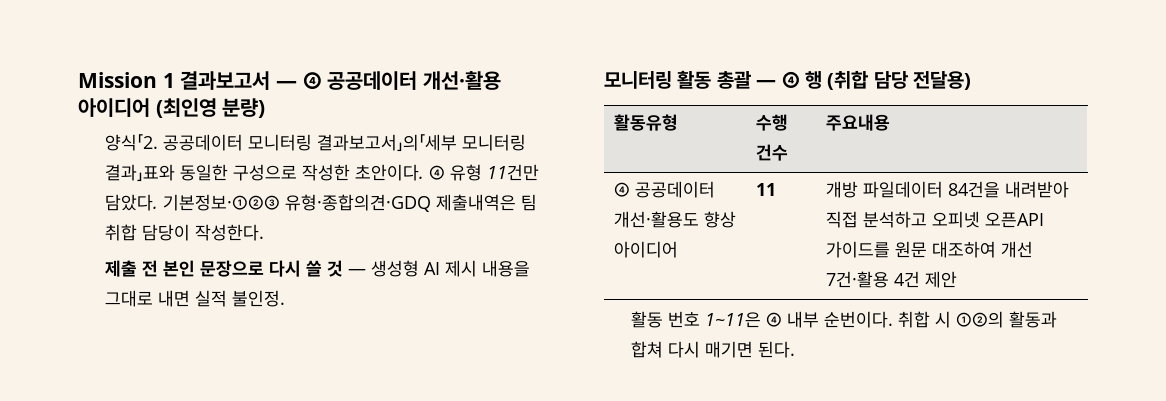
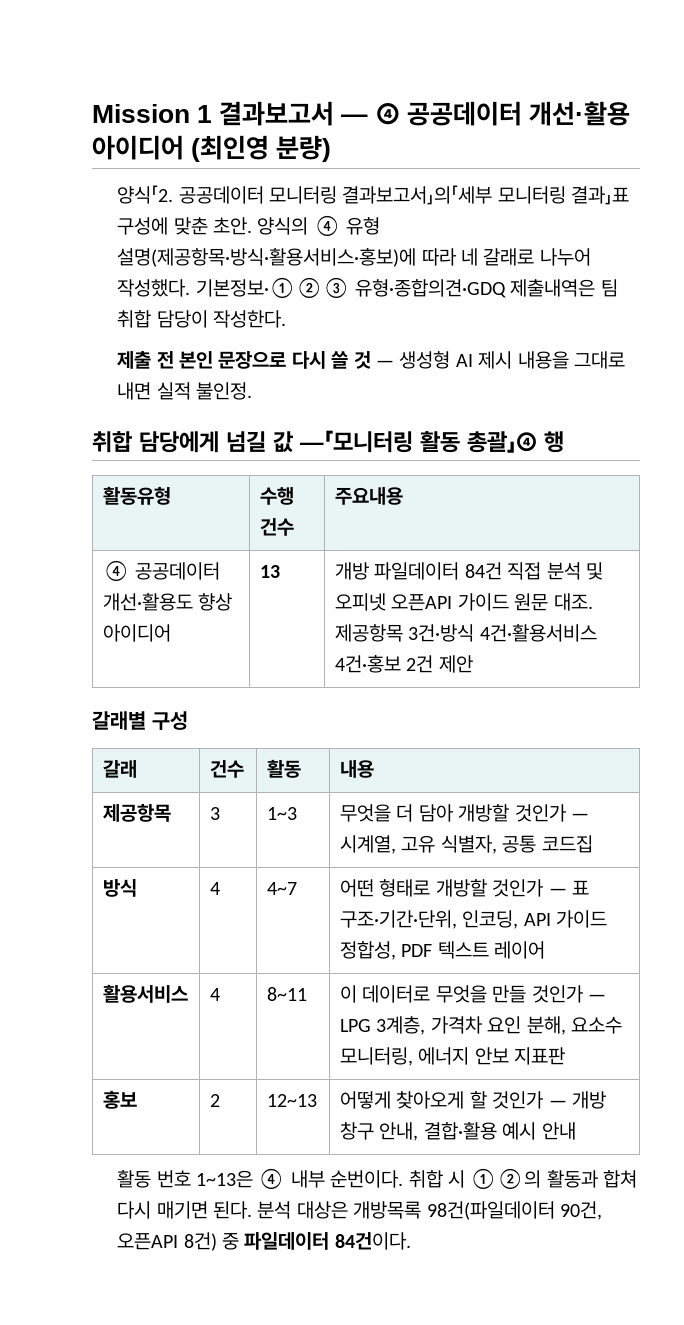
[143,164,540,181] [105,194,159,211] 표와 동일한 구성으로 작성한 초안이다. ④ 유형 11건만 담았다. -> [612,187,630,202] [117,215,381,236] [117,247,591,267] [117,279,191,297] 표 구성에 맞춘 초안. 양식의 ④ 유형 설명(제공항목·방식·활용서비스·홍보)에 따라 네 갈래로 나누어 작성했다.
(286, 298) none -> [92,430,333,453] 취합 담당에게 넘길 값 —「
[756,80,777,87] — -> [507,441,516,453] 」
[827,70,972,90] (취합 담당 전달용) -> (564, 442) none
[756,183,777,196] 11 -> [259,565,280,578] 13
[948,181,1070,198] [826,211,1045,228] [826,241,1034,258] [826,271,958,288] 84건을 내려받아 직접 분석하고 오피넷 오픈API 가이드를 원문 대조하여 개선 7건·활용 4건 제안 -> [464,562,603,580] [334,593,593,611] [334,624,597,642] [334,654,473,673] [92,711,188,730] [102,760,137,778] [209,760,244,778] [266,759,301,778] [339,760,374,778] [102,803,171,822] [209,807,220,820] [266,807,297,820] [339,804,589,822] [339,835,593,854] [102,879,137,897] [209,882,220,895] [266,882,297,895] [339,879,589,897] [339,910,608,929] [339,941,546,960] [102,984,188,1003] [209,988,220,1001] [266,987,307,1001] [339,985,606,1003] [339,1016,622,1035] [339,1047,566,1066] [102,1090,137,1109] [209,1094,220,1107] [266,1094,317,1107] [339,1091,606,1109] [339,1122,576,1141] 84건 직접 분석 및 오피넷 오픈API 가이드 원문 대조. 제공항목 3건·방식 4건·활용서비스 4건·홍보 2건 제안 // 갈래별 구성 // 갈래 | 건수 | 활동 | 내용 // 제공항목 | 3 | 1~3 | 무엇을 더 담아 개방할 것인가 — 시계열, 고유 식별자, 공통 코드집 // 방식 | 4 | 4~7 | 어떤 형태로 개방할 것인가 — 표 구조·기간·단위, 인코딩, API 가이드 정합성, PDF 텍스트 레이어 // 활용서비스 | 4 | 8~11 | 이 데이터로 무엇을 만들 것인가 — LPG 3계층, 가격차 요인 분해, 요소수 모니터링, 에너지 안보 지표판 // 홍보 | 2 | 12~13 | 어떻게 찾아오게 할 것인가 — 개방 창구 안내, 결합·활용 예시 안내
[705,312,762,328] 1~11은 -> [195,1170,253,1188] 1~13은
(796, 349) none -> [257,1201,602,1220] [117,1232,411,1251] 분석 대상은 개방목록 98건(파일데이터 90건, 오픈API 8건) 중 파일데이터 84건이다.

